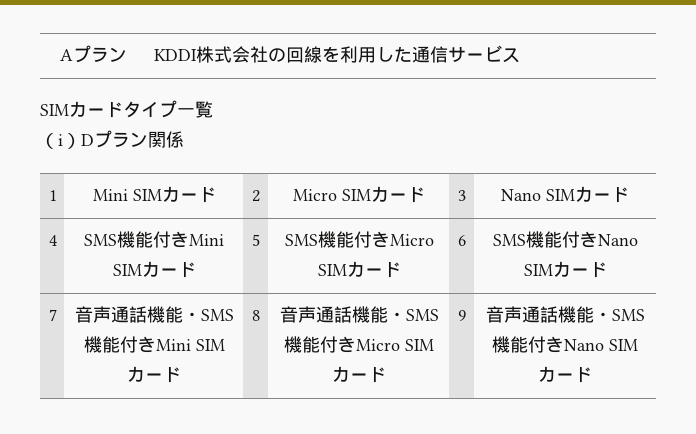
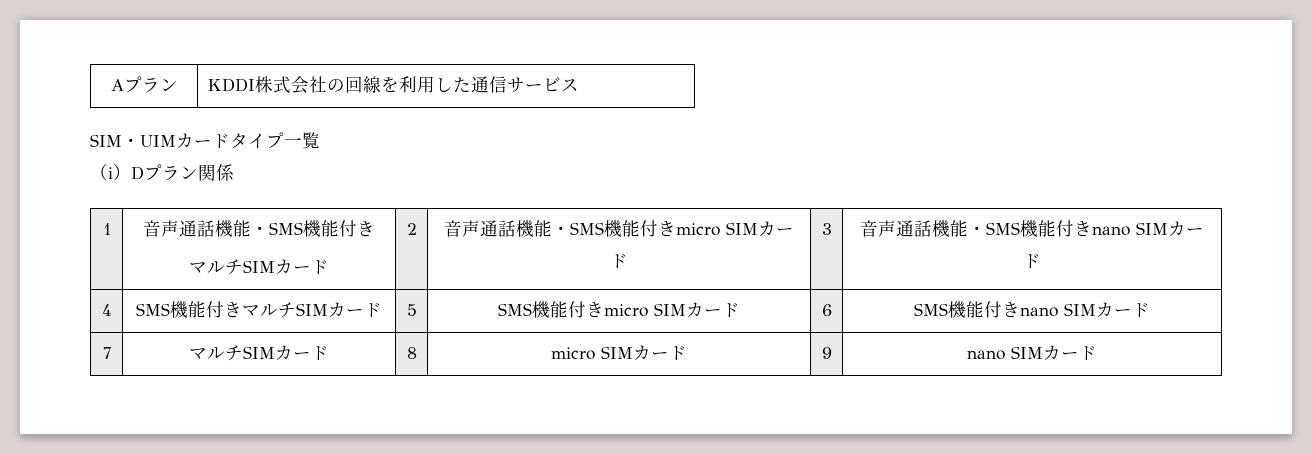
(69, 110) none -> [122,135,176,147] ・UIM
[92,186,216,203] [252,190,260,202] [293,186,425,203] [458,190,466,201] [501,186,629,203] [48,235,57,246] [84,231,224,248] [112,261,196,278] [252,234,260,246] [284,231,434,248] [317,261,401,278] [458,235,466,246] [492,231,638,248] [523,261,607,278] [48,309,57,321] [74,306,234,323] [83,336,225,353] [127,366,181,383] [252,310,260,321] [279,306,439,323] [284,336,434,353] [332,366,386,383] [458,310,466,321] [485,306,645,323] [492,336,604,353] Mini SIMカード | 2 | Micro SIMカード | 3 | Nano SIMカード // 4 | SMS機能付きMini SIMカード | 5 | SMS機能付きMicro SIMカード | 6 | SMS機能付きNano SIMカード // 7 | 音声通話機能・SMS機能付きMini SIMカード | 8 | 音声通話機能・SMS機能付きMicro SIMカード | 9 | 音声通話機能・SMS機能付きNano -> [143,220,375,237] [189,259,329,275] [406,223,417,235] [444,220,794,237] [610,254,628,269] [821,223,832,235] [860,220,1205,237] [1023,254,1041,269] [101,304,112,316] [136,301,382,318] [406,304,417,316] [498,301,740,318] [821,304,832,316] [914,301,1151,318] [102,347,111,359] [189,345,329,361] [406,347,417,359] [551,345,687,361] [821,347,832,359] [967,350,1005,360] 音声通話機能・SMS機能付き // マルチSIMカード | 2 | 音声通話機能・SMS機能付きmicro SIMカード | 3 | 音声通話機能・SMS機能付きnano SIMカード // 4 | SMS機能付きマルチSIMカード | 5 | SMS機能付きmicro SIMカード | 6 | SMS機能付きnano SIMカード // 7 | マルチSIMカード | 8 | micro SIMカード | 9 | nano

